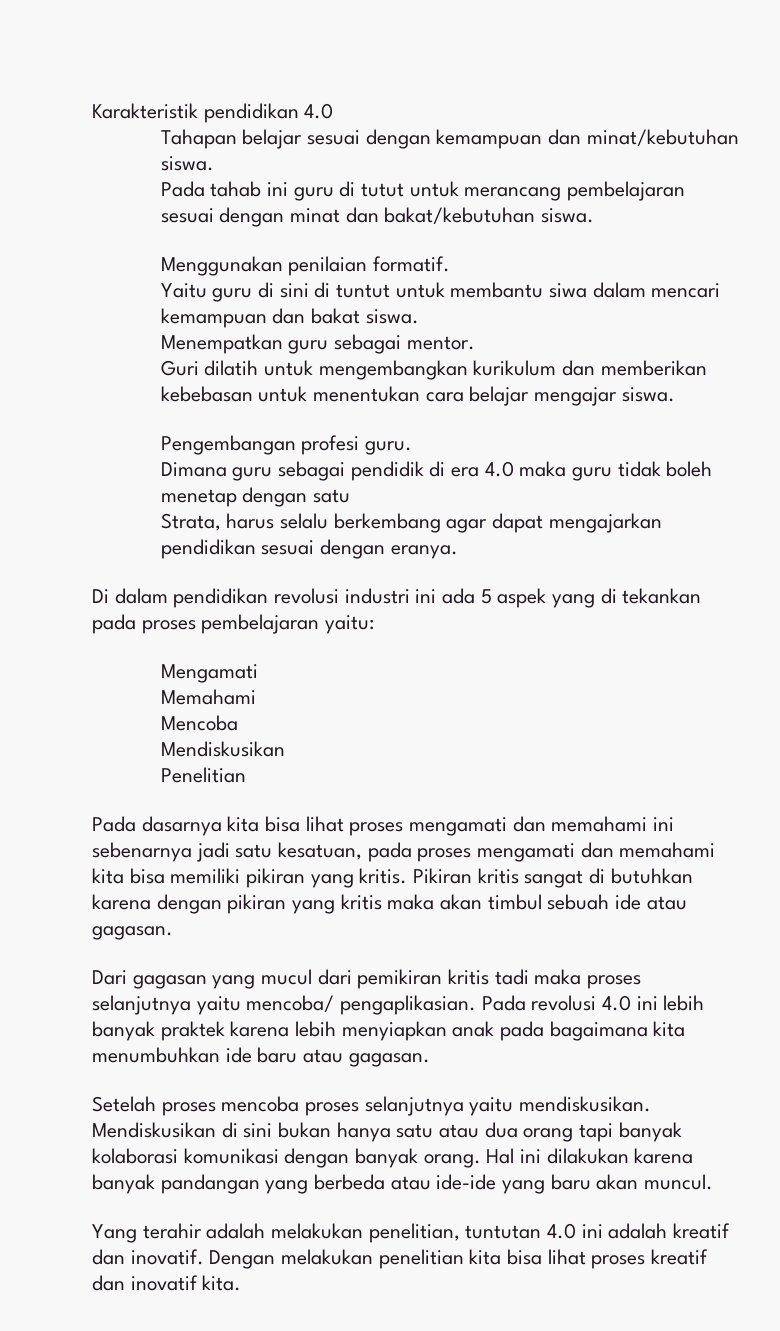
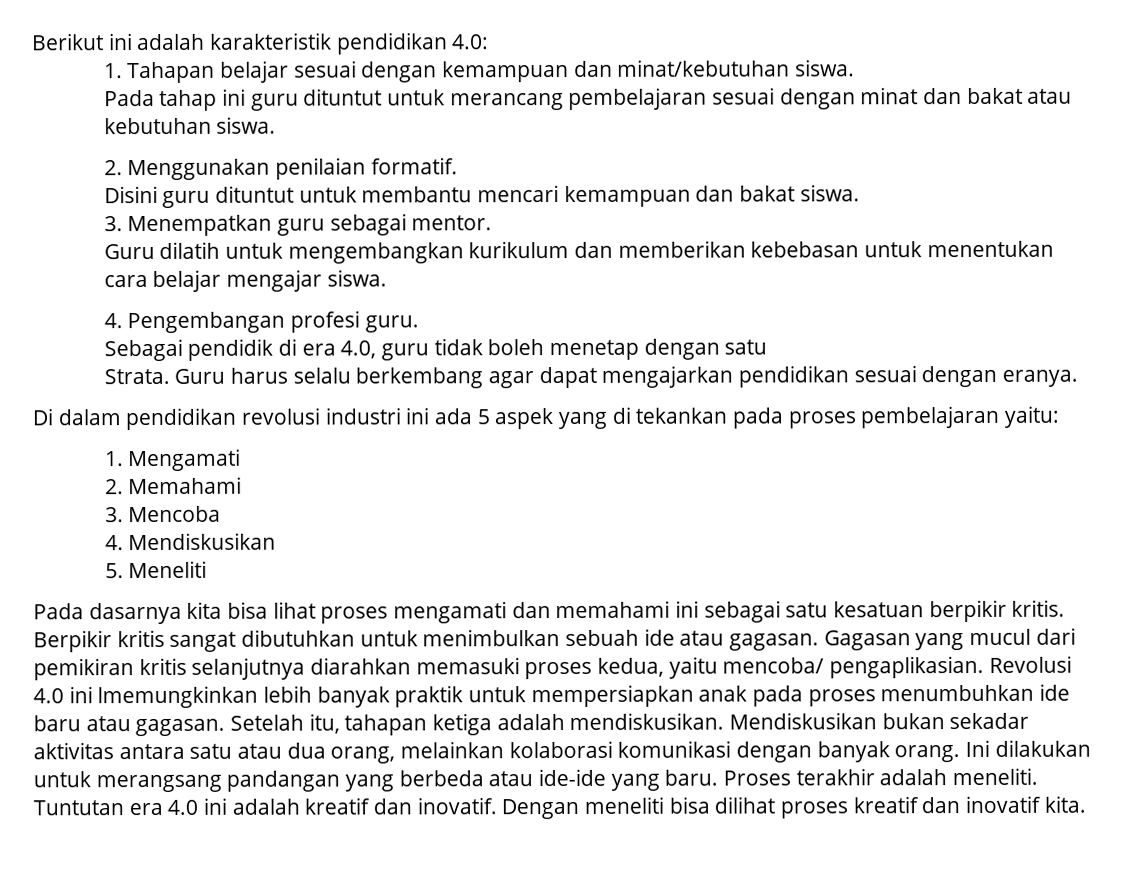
[92,103,334,123] Karakteristik pendidikan 4.0 // -> [32,32,490,55] [103,63,123,79] Berikut ini adalah karakteristik pendidikan 4.0: // 1.
[210,181,262,197] tahab -> [159,89,218,111] tahap
[339,181,404,197] di tutut -> [303,88,383,106] dituntut
[384,207,594,225] bakat/kebutuhan siswa. // -> [966,87,1073,105] [103,116,277,135] [103,160,123,176] bakat atau kebutuhan siswa. // 2.
[160,282,646,302] Yaitu guru di sini di tuntut untuk membantu siwa dalam -> [103,185,473,208] Disini guru dituntut untuk membantu
(419, 316) none -> [103,216,123,232] 3.
[160,360,199,376] Guri -> [103,243,155,260] Guru
(675, 394) none -> [103,313,123,329] 4.
[160,461,345,481] Dimana guru sebagai -> [103,338,183,362] Sebagai
[484,461,567,477] 4.0 maka -> [340,340,377,359] 4.0,
[160,513,221,531] Strata, -> [103,368,226,385] Strata. Guru
(375, 624) none -> [104,451,124,467] 1.
(258, 673) none -> [104,479,124,495] 2.
(256, 697) none -> [104,507,124,523] 3.
(238, 723) none -> [104,535,124,551] 4.
[160,767,246,783] Penelitian -> [104,560,208,579] 5. Meneliti
[92,842,716,862] [92,868,693,888] [92,894,542,914] sebenarnya jadi satu kesatuan, pada proses mengamati dan memahami kita bisa memiliki pikiran yang kritis. Pikiran kritis sangat di butuhkan karena dengan pikiran yang kritis maka akan timbul -> [703,599,1066,623] [33,629,561,653] sebagai satu kesatuan berpikir kritis. Berpikir kritis sangat dibutuhkan untuk menimbulkan
[92,970,207,989] // Dari gagasan -> [823,630,911,651] Gagasan
[494,969,642,989] [92,995,191,1015] tadi maka proses selanjutnya -> [191,657,665,680] selanjutnya diarahkan memasuki proses kedua,
[481,995,658,1011] Pada revolusi 4.0 ini -> [988,655,1072,673] [33,685,259,709] Revolusi 4.0 ini lmemungkinkan
[160,1021,686,1041] praktek karena lebih menyiapkan anak pada bagaimana kita -> [394,684,876,708] praktik untuk mempersiapkan anak pada proses
[92,1096,652,1116] [92,1122,682,1142] // Setelah proses mencoba proses selanjutnya yaitu mendiskusikan. Mendiskusikan di sini bukan hanya satu atau dua orang tapi banyak -> [230,712,1030,736] [33,741,505,764] Setelah itu, tahapan ketiga adalah mendiskusikan. Mendiskusikan bukan sekadar aktivitas antara satu atau dua orang, melainkan
[486,1148,694,1164] [92,1174,155,1194] Hal ini dilakukan karena banyak -> [965,739,1091,758] [33,771,222,793] Ini dilakukan untuk merangsang
[550,1174,714,1190] [92,1223,542,1243] baru akan muncul. // Yang terahir adalah melakukan penelitian, tuntutan -> [664,767,1039,786] [33,800,163,816] baru. Proses terakhir adalah meneliti. Tuntutan era
[281,1249,586,1269] melakukan penelitian kita bisa lihat -> [584,796,776,814] meneliti bisa dilihat

